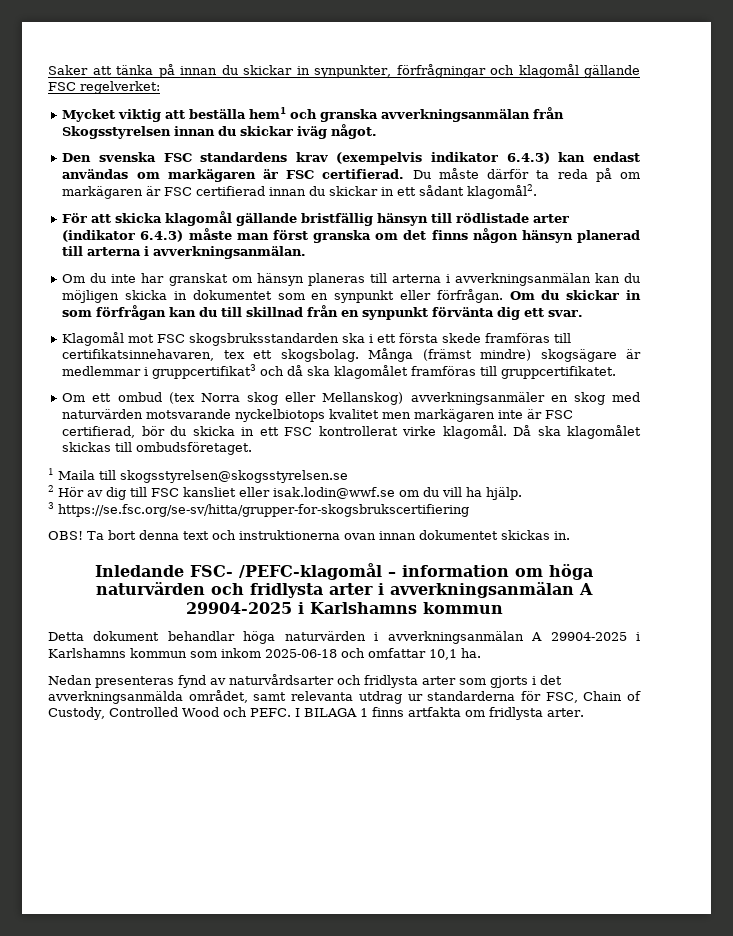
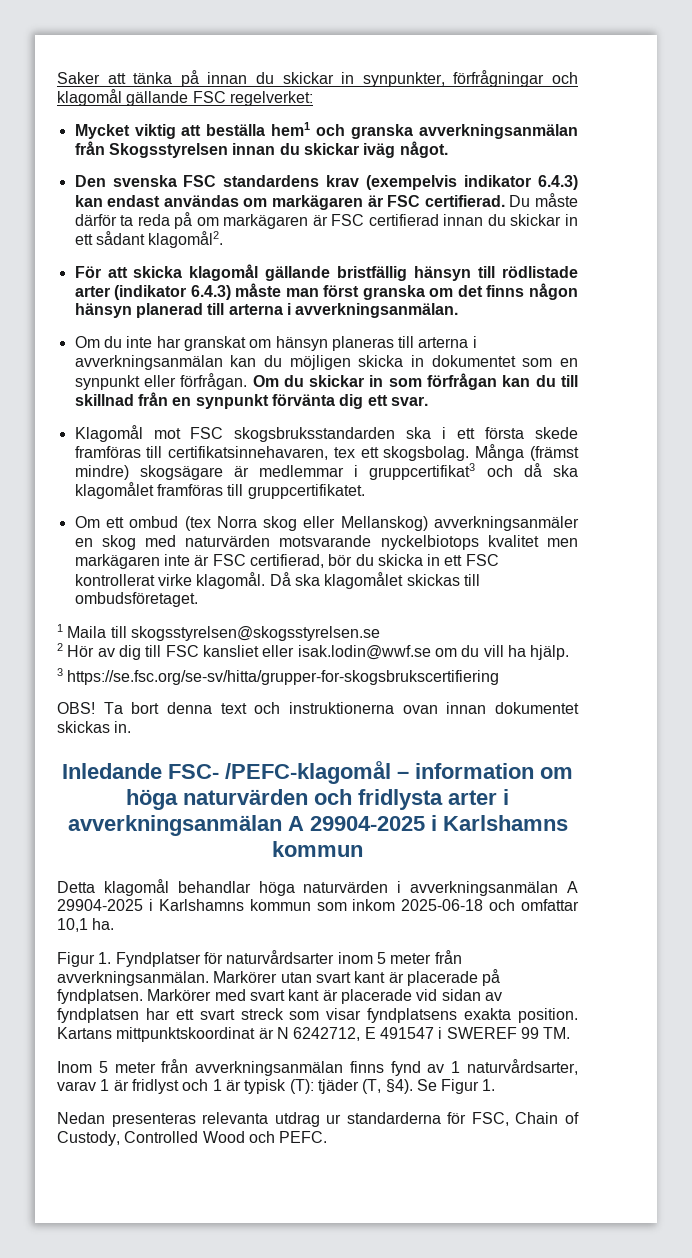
[93,631,160,641] dokument -> [103,879,169,896] klagomål
[48,674,562,688] [48,690,287,704] Nedan presenteras fynd av naturvårdsarter och fridlysta arter som gjorts i det avverkningsanmälda området, samt -> [57,950,462,967] [57,969,501,986] [57,989,502,1004] [57,1008,579,1023] [57,1027,571,1042] [57,1059,578,1076] [57,1079,496,1094] [57,1112,196,1127] Figur 1. Fyndplatser för naturvårdsarter inom 5 meter från avverkningsanmälan. Markörer utan svart kant är placerade på fyndplatsen. Markörer med svart kant är placerade vid sidan av fyndplatsen har ett svart streck som visar fyndplatsens exakta position. Kartans mittpunktskoordinat är N 6242712, E 491547 i SWEREF 99 TM. // Inom 5 meter från avverkningsanmälan finns fynd av 1 naturvårdsarter, varav 1 är fridlyst och 1 är typisk (T): tjäder (T, §4). Se Figur 1. // Nedan presenteras
[294,707,584,720] I BILAGA 1 finns artfakta om fridlysta arter. -> (328, 1137) none

